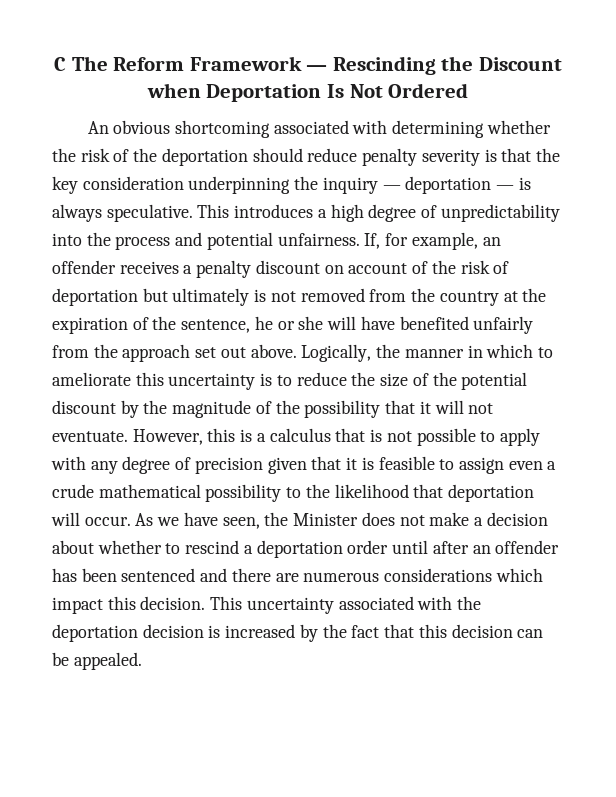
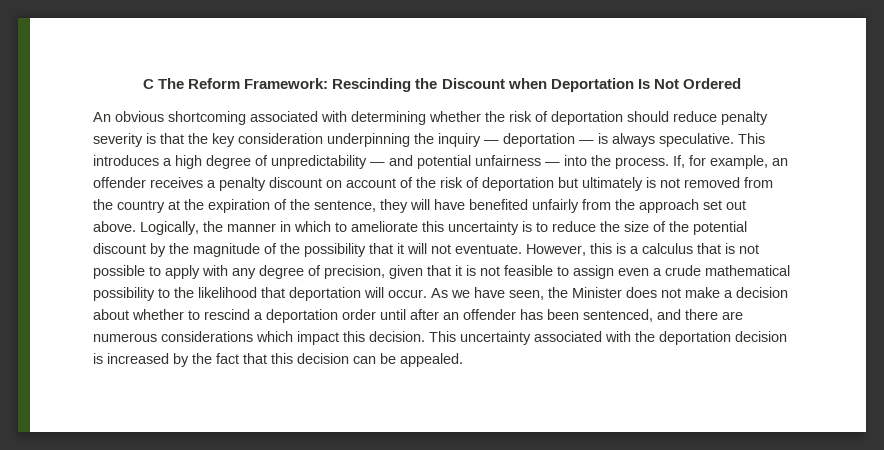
[189,56,328,71] Framework — -> [244,78,329,89] Framework:
[133,148,158,162] the -> (548, 116) none
[52,232,360,250] into the process and potential unfairness. -> [370,155,669,169] — and potential unfairness — into the process.
[254,316,324,330] he or she -> [380,199,408,213] they
[194,457,263,474] precision -> [324,265,385,279] precision,
(374, 463) none -> [480,266,500,276] not
[121,568,196,582] sentenced -> [583,309,653,322] sentenced,

